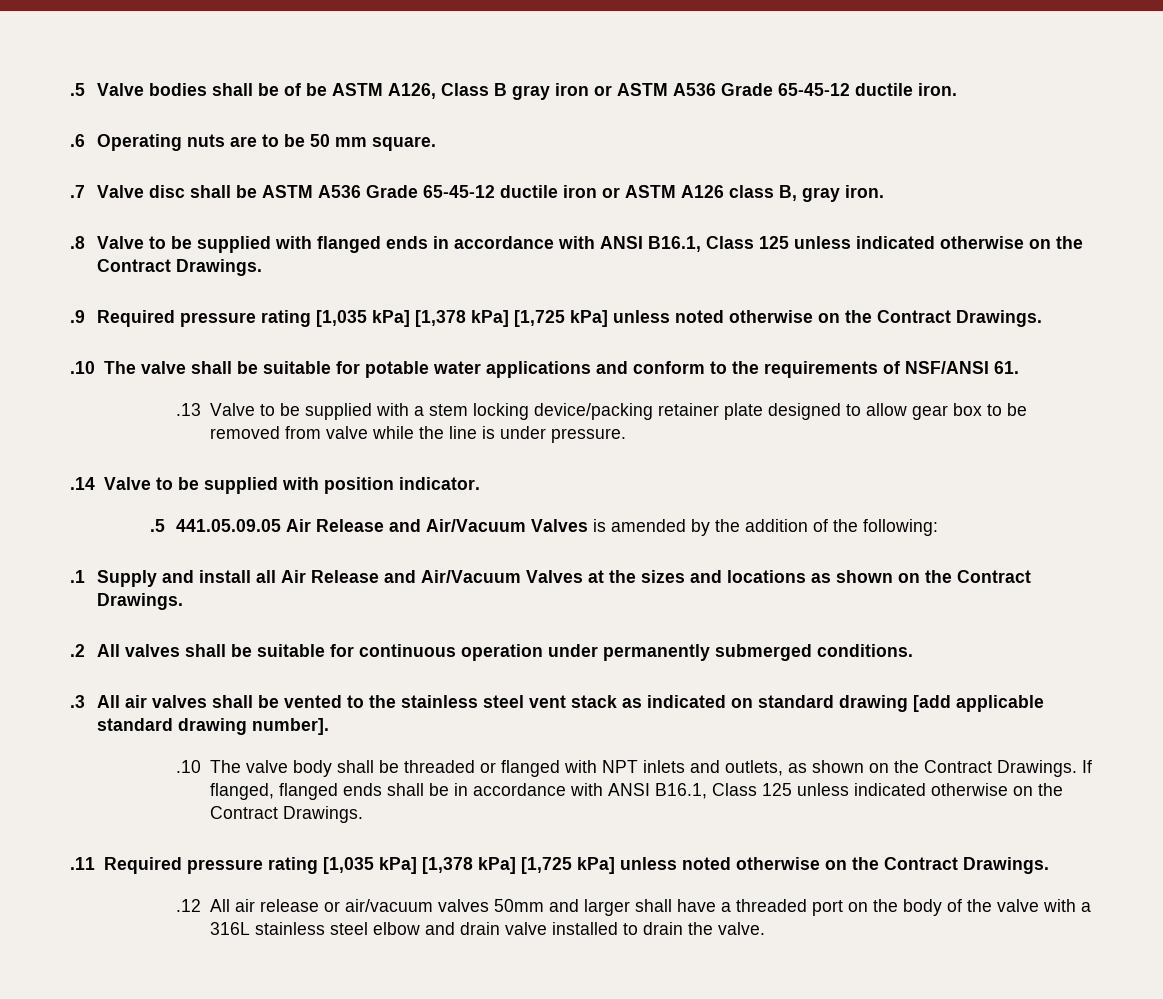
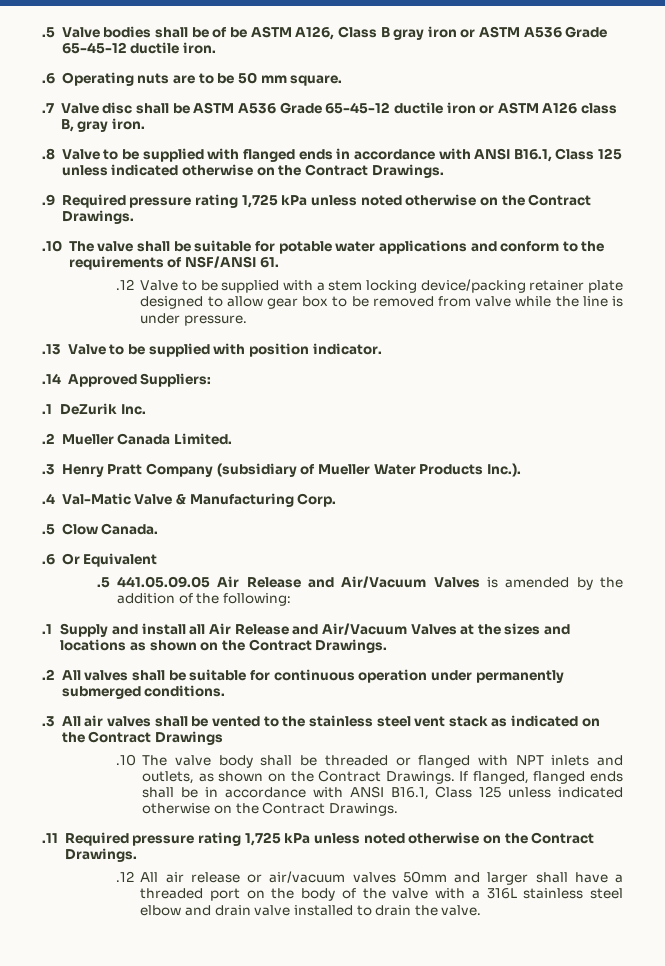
[315,310,608,327] [1,035 kPa] [1,378 kPa] [1,725 kPa] -> [241,194,308,208] 1,725 kPa
[176,403,202,416] .13 -> [115,279,134,290] .12
[70,477,95,490] .14 -> [42,344,61,355] .13
(480, 483) none -> [42,373,212,387] [42,403,147,415] [42,433,233,445] [42,463,521,477] [42,493,337,507] [42,523,159,535] [42,553,158,567] // .14 Approved Suppliers: // .1 DeZurik Inc. // .2 Mueller Canada Limited. // .3 Henry Pratt Company (subsidiary of Mueller Water Products Inc.). // .4 Val-Matic Valve & Manufacturing Corp. // .5 Clow Canada. // .6 Or Equivalent
[757,695,1044,712] [96,718,329,735] standard drawing [add applicable standard drawing number]. -> [61,731,224,745] the Contract Drawings
[322,857,615,874] [1,035 kPa] [1,378 kPa] [1,725 kPa] -> [244,832,311,846] 1,725 kPa

